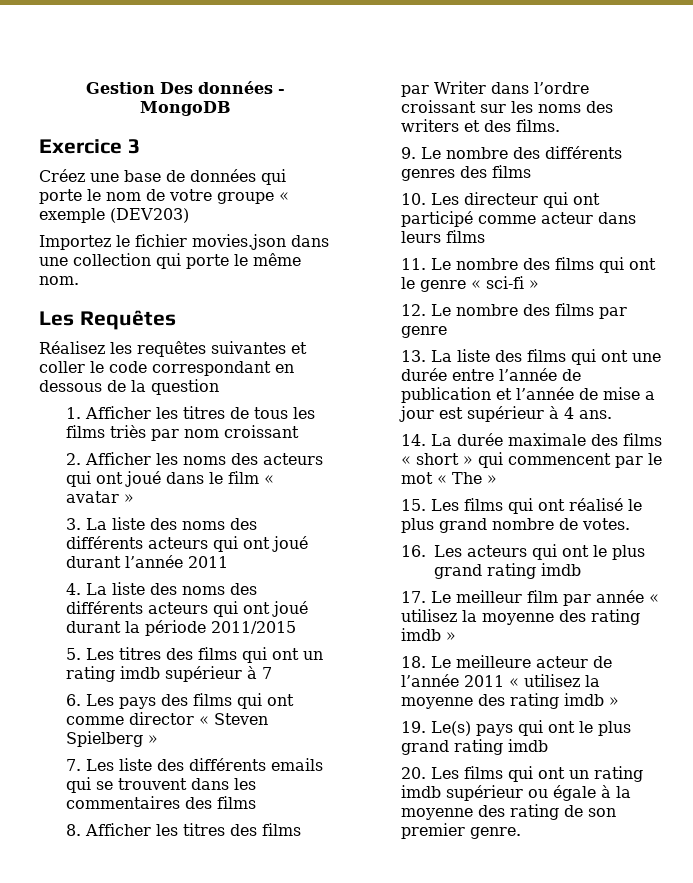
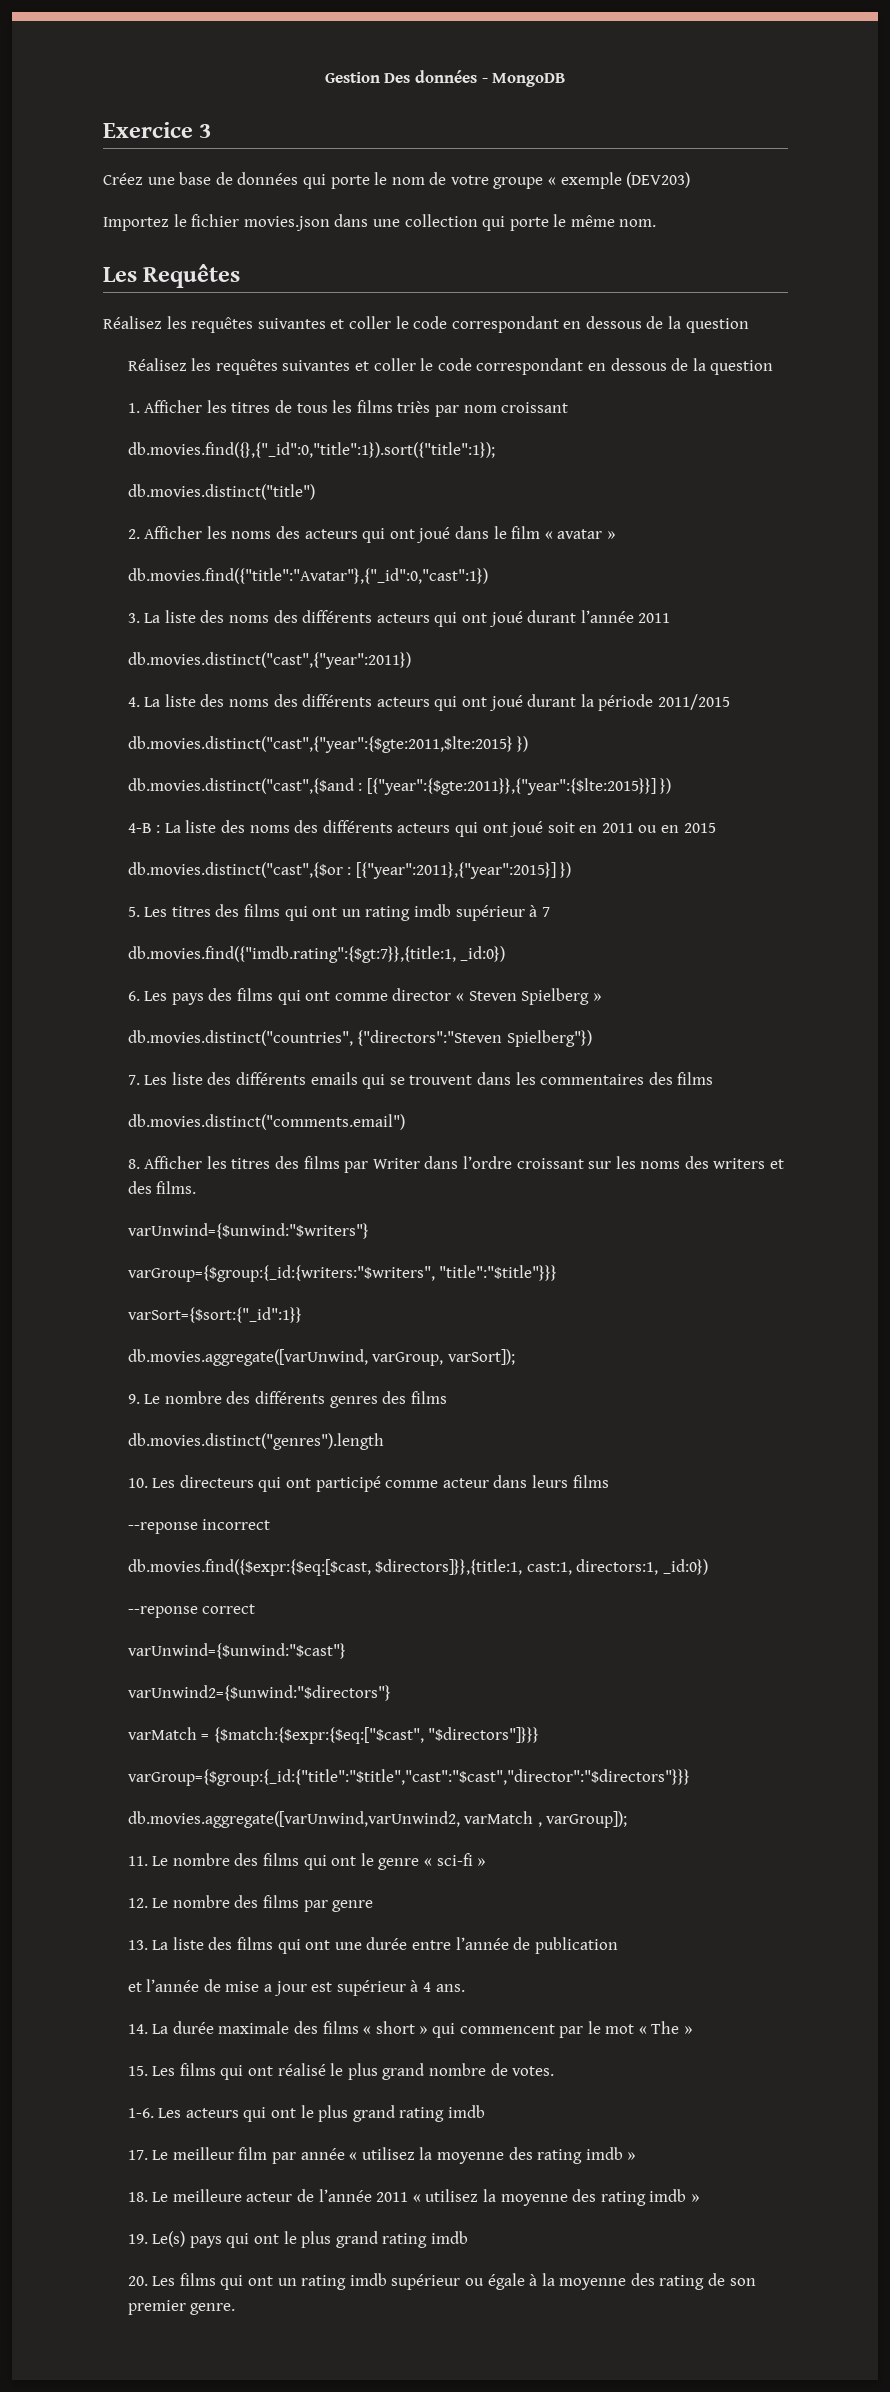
(219, 387) none -> [127,358,774,375] // Réalisez les requêtes suivantes et coller le code correspondant en dessous de la question
(300, 431) none -> [127,442,495,458] [127,484,315,500] // db.movies.find({},{"_id":0,"title":1}).sort({"title":1}); // db.movies.distinct("title")
(135, 498) none -> [127,568,488,584] // db.movies.find({"title":"Avatar"},{"_id":0,"cast":1})
(229, 562) none -> [127,652,411,669] // db.movies.distinct("cast",{"year":2011})
(297, 627) none -> [127,736,529,753] [127,778,672,795] [127,820,716,837] [127,862,572,879] // db.movies.distinct("cast",{"year":{$gte:2011,$lte:2015} }) // db.movies.distinct("cast",{$and : [{"year":{$gte:2011}},{"year":{$lte:2015}}] }) // 4-B : La liste des noms des différents acteurs qui ont joué soit en 2011 ou en 2015 // db.movies.distinct("cast",{$or : [{"year":2011},{"year":2015}] })
(273, 673) none -> [127,946,506,963] // db.movies.find({"imdb.rating":{$gt:7}},{title:1, _id:0})
(159, 739) none -> [127,1030,592,1047] // db.movies.distinct("countries", {"directors":"Steven Spielberg"})
(257, 802) none -> [127,1114,405,1130] // db.movies.distinct("comments.email")
(561, 125) none -> [127,1223,369,1239] [127,1265,558,1282] [127,1307,302,1323] [127,1349,515,1366] // varUnwind={$unwind:"$writers"} // varGroup={$group:{_id:{writers:"$writers", "title":"$title"}}} // varSort={$sort:{"_id":1}} // db.movies.aggregate([varUnwind, varGroup, varSort]);
(532, 171) none -> [127,1433,384,1450] // db.movies.distinct("genres").length
[464,192,539,205] directeur -> [179,1475,254,1488] directeurs
(486, 236) none -> [127,1519,271,1534] [127,1559,709,1576] [127,1604,256,1618] [127,1643,346,1659] [127,1685,391,1701] [127,1727,540,1744] [127,1769,690,1786] [127,1811,628,1828] // --reponse incorrect // db.movies.find({$expr:{$eq:[$cast, $directors]}},{title:1, cast:1, directors:1, _id:0}) // --reponse correct // varUnwind={$unwind:"$cast"} // varUnwind2={$unwind:"$directors"} // varMatch = {$match:{$expr:{$eq:["$cast", "$directors"]}}} // varGroup={$group:{_id:{"title":"$title","cast":"$cast","director":"$directors"}}} // db.movies.aggregate([varUnwind,varUnwind2, varMatch , varGroup]);
(492, 395) none -> (618, 1945) //
[401,545,427,557] 16. -> [127,2108,154,2118] 1-6.

